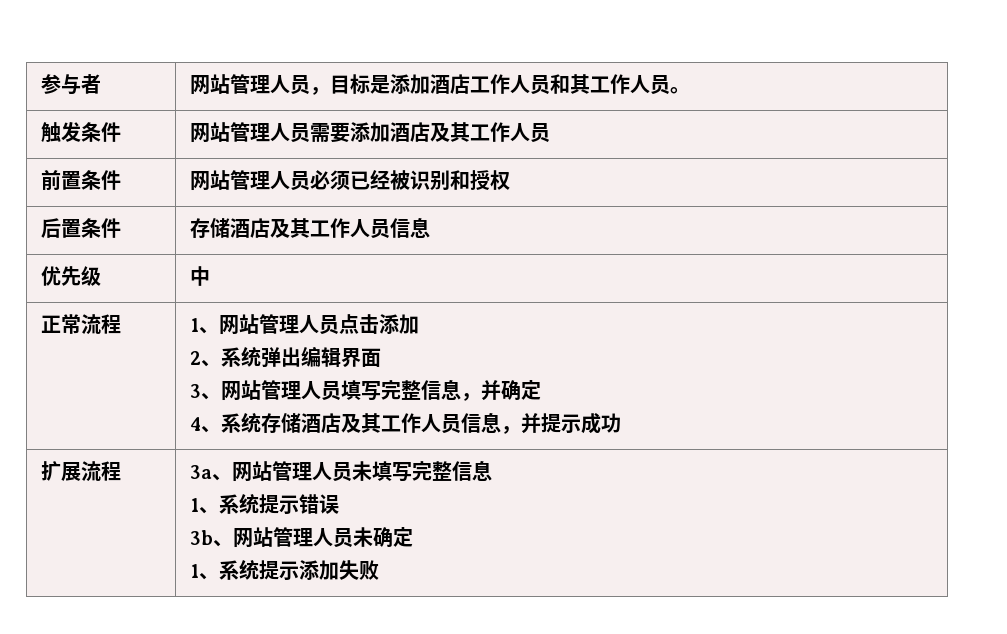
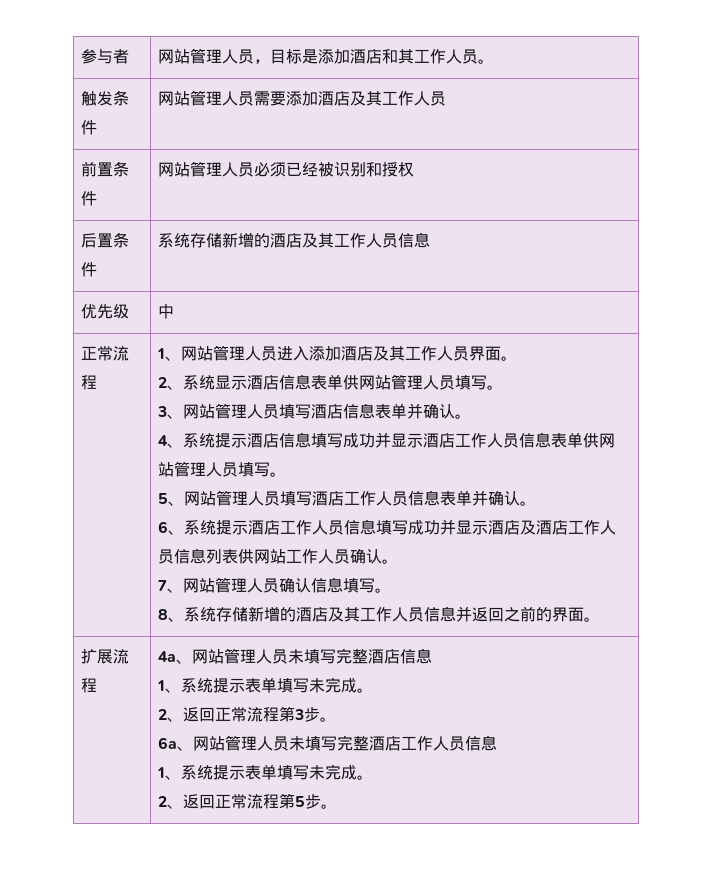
[470,74,551,95] 工作人员 -> (383, 56) none
[190,218,231,238] 存储 -> [158,232,271,248] 系统存储新增的
[339,314,420,334] [190,346,382,368] 点击添加 // 2、系统弹出编辑界面 -> [277,346,518,361] [158,374,504,390] 进入添加酒店及其工作人员界面。 // 2、系统显示酒店信息表单供网站管理人员填写。
[381,379,542,401] [190,417,202,431] 完整信息，并确定 // 4 -> [311,403,472,419] [158,432,616,448] [158,461,287,477] [158,490,537,506] [158,519,617,535] [158,548,399,564] [158,577,392,593] [158,609,169,620] 酒店信息表单并确认。 // 4、系统提示酒店信息填写成功并显示酒店工作人员信息表单供网站管理人员填写。 // 5、网站管理人员填写酒店工作人员信息表单并确认。 // 6、系统提示酒店工作人员信息填写成功并显示酒店及酒店工作人员信息列表供网站工作人员确认。 // 7、网站管理人员确认信息填写。 // 8
[301,412,622,434] 酒店及其工作人员信息，并提示成功 -> [248,606,601,622] 新增的酒店及其工作人员信息并返回之前的界面。
[190,460,493,482] [190,493,340,514] [190,527,414,548] [190,559,380,580] 3a、网站管理人员未填写完整信息 // 1、系统提示错误 // 3b、网站管理人员未确定 // 1、系统提示添加失败 -> [158,648,433,664] [157,677,374,693] [158,706,337,722] [158,735,498,751] [157,764,374,780] [158,793,338,809] 4a、网站管理人员未填写完整酒店信息 // 1、系统提示表单填写未完成。 // 2、返回正常流程第3步。 // 6a、网站管理人员未填写完整酒店工作人员信息 // 1、系统提示表单填写未完成。 // 2、返回正常流程第5步。

